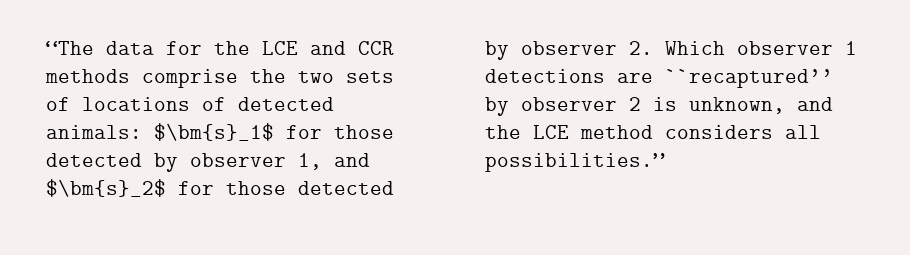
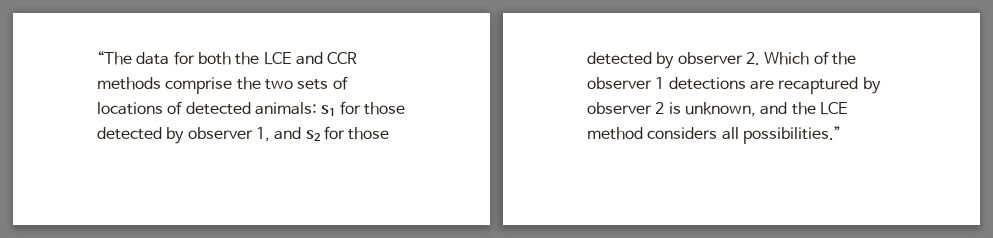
(202, 48) none -> [197,52,231,65] both
[154,123,274,141] $\bm{s}_1$ -> [321,105,336,116] s1
[46,179,166,197] $\bm{s}_2$ -> [305,130,320,141] s2
(725, 48) none -> [813,51,856,65] of the
[665,69,833,88] ``recaptured’’ -> [778,77,859,94] recaptured

